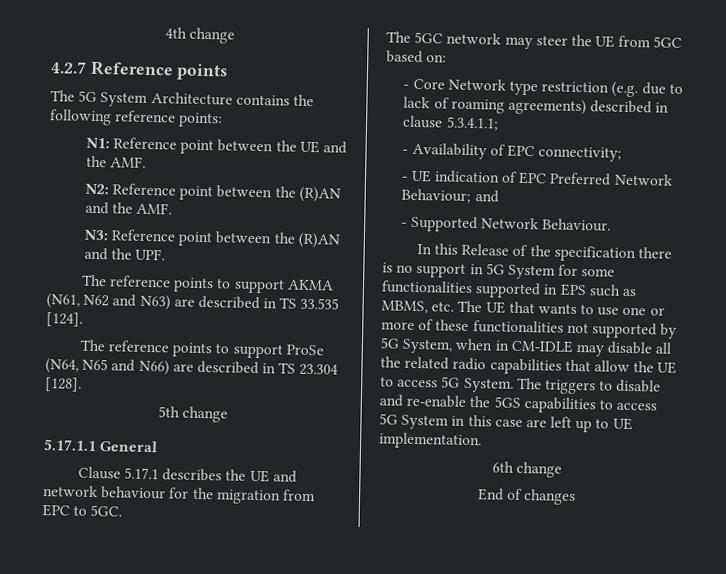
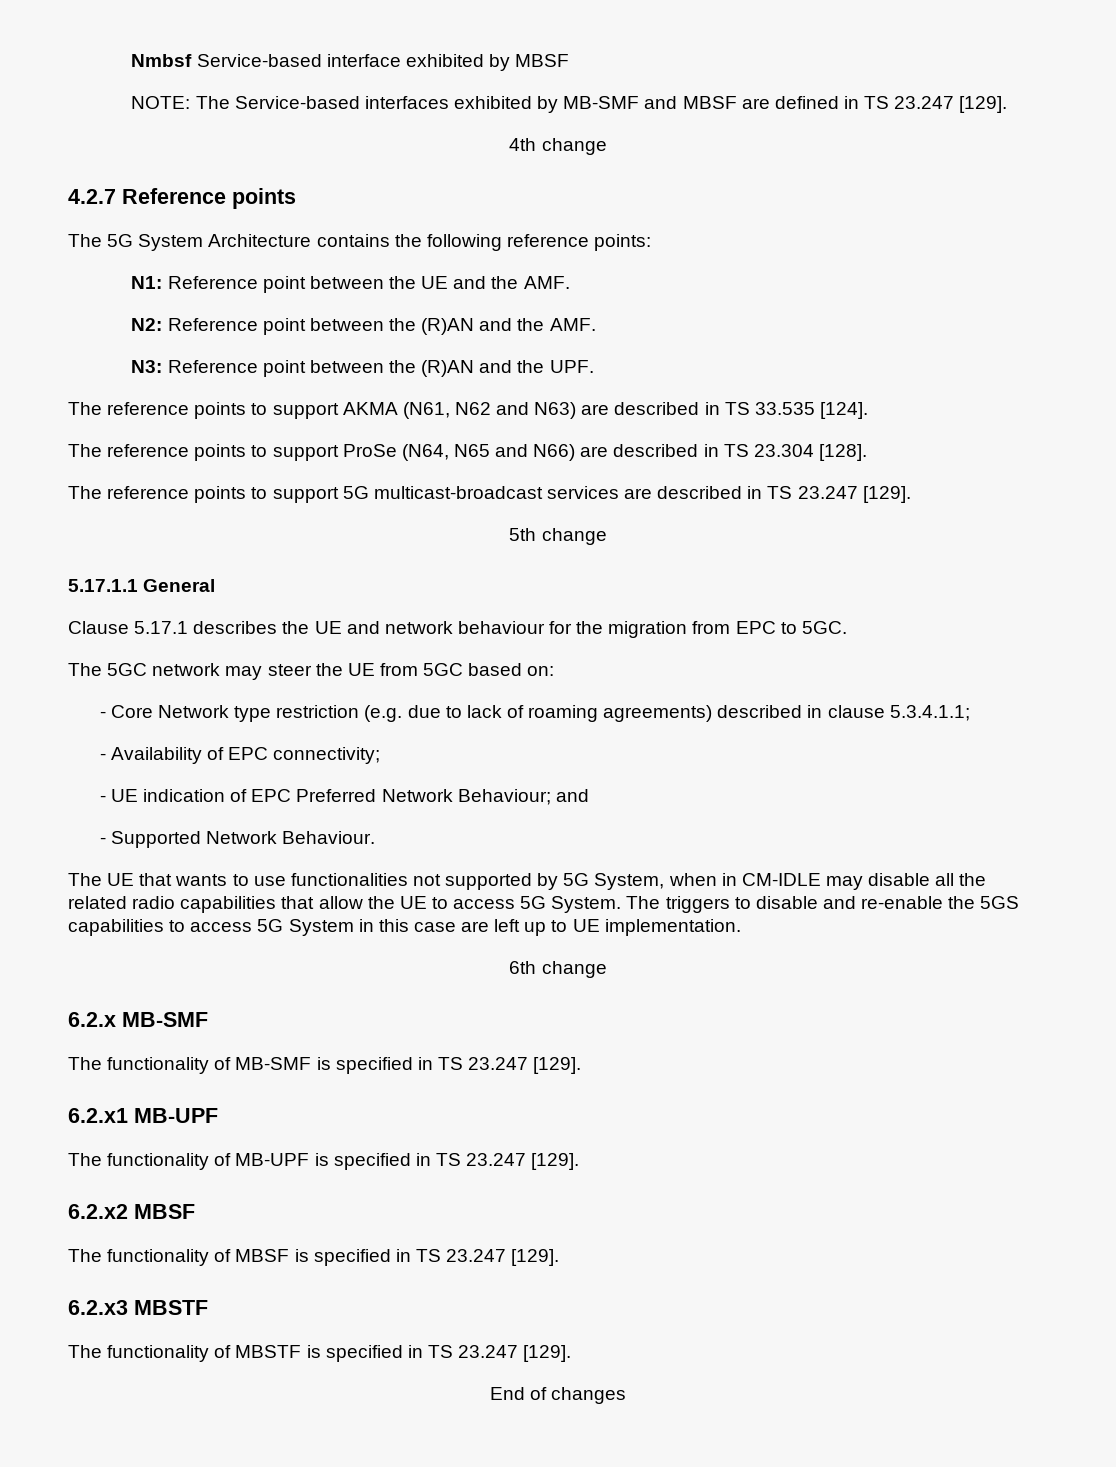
(164, 33) none -> [131,54,570,71] [131,96,1008,113] Nmbsf Service-based interface exhibited by MBSF // NOTE: The Service-based interfaces exhibited by MB-SMF and MBSF are defined in TS 23.247 [129]. //
(82, 384) none -> [68,486,911,503] // The reference points to support 5G multicast-broadcast services are described in TS 23.247 [129].
[416,243,672,263] [382,262,616,280] [381,280,637,299] [381,300,455,314] In this Release of the specification there is no support in 5G System for some functionalities supported in EPS such as MBMS, etc. -> (376, 837) none
[622,306,665,316] [381,319,470,331] one or more of these -> (286, 881) none
(563, 469) none -> [68,1012,208,1027] [68,1057,582,1074] [68,1108,218,1123] [68,1153,580,1170] [68,1204,195,1219] [68,1249,560,1266] [68,1300,208,1315] [68,1345,572,1362] // 6.2.x MB-SMF // The functionality of MB-SMF is specified in TS 23.247 [129]. // 6.2.x1 MB-UPF // The functionality of MB-UPF is specified in TS 23.247 [129]. // 6.2.x2 MBSF // The functionality of MBSF is specified in TS 23.247 [129]. // 6.2.x3 MBSTF // The functionality of MBSTF is specified in TS 23.247 [129].

